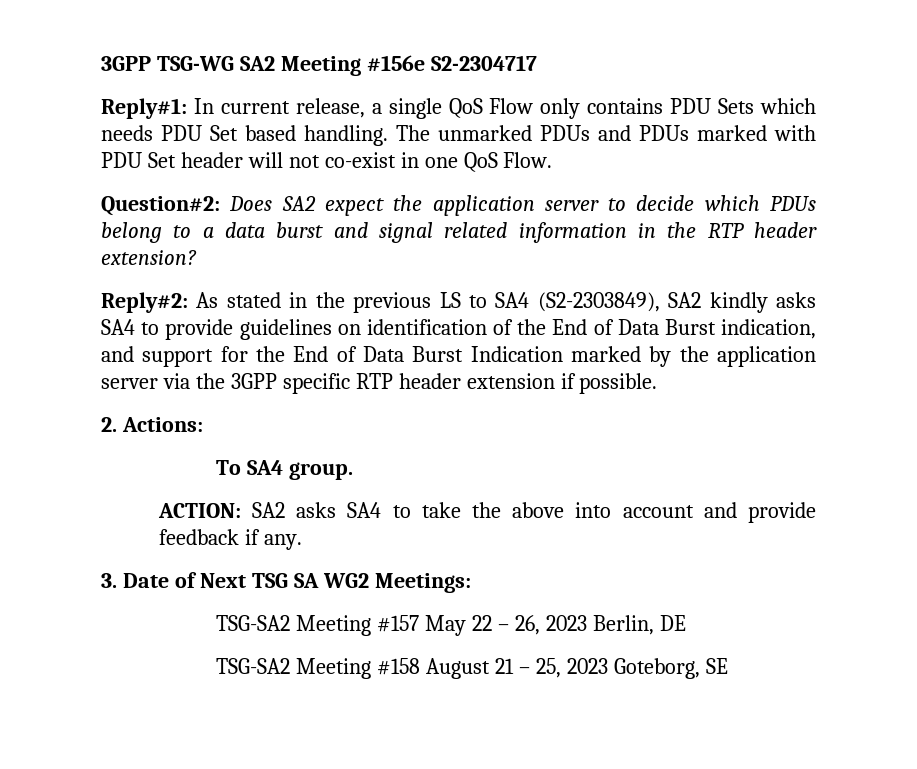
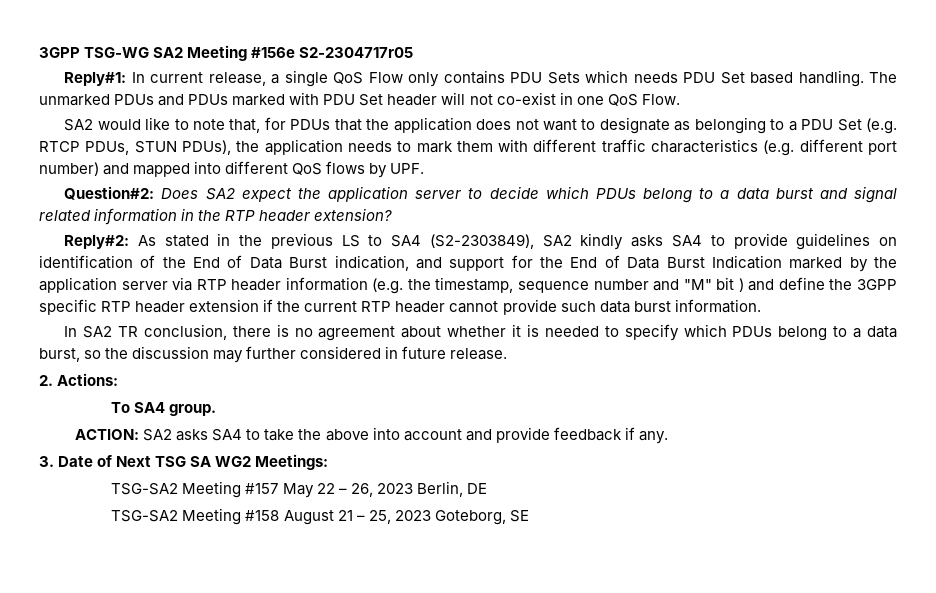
[430,55,537,71] S2-2304717 -> [299,47,414,58] S2-2304717r05
(553, 160) none -> [64,117,897,134] [39,139,897,156] [39,161,425,178] // SA2 would like to note that, for PDUs that the application does not want to designate as belonging to a PDU Set (e.g. RTCP PDUs, STUN PDUs), the application needs to mark them with different traffic characteristics (e.g. different port number) and mapped into different QoS flows by UPF.
(190, 381) none -> [196,277,825,294] RTP header information (e.g. the timestamp, sequence number and "M" bit ) and define
[579,373,658,394] possible. -> [277,299,761,315] [64,324,897,341] [39,346,508,363] the current RTP header cannot provide such data burst information. // In SA2 TR conclusion, there is no agreement about whether it is needed to specify which PDUs belong to a data burst, so the discussion may further considered in future release.

